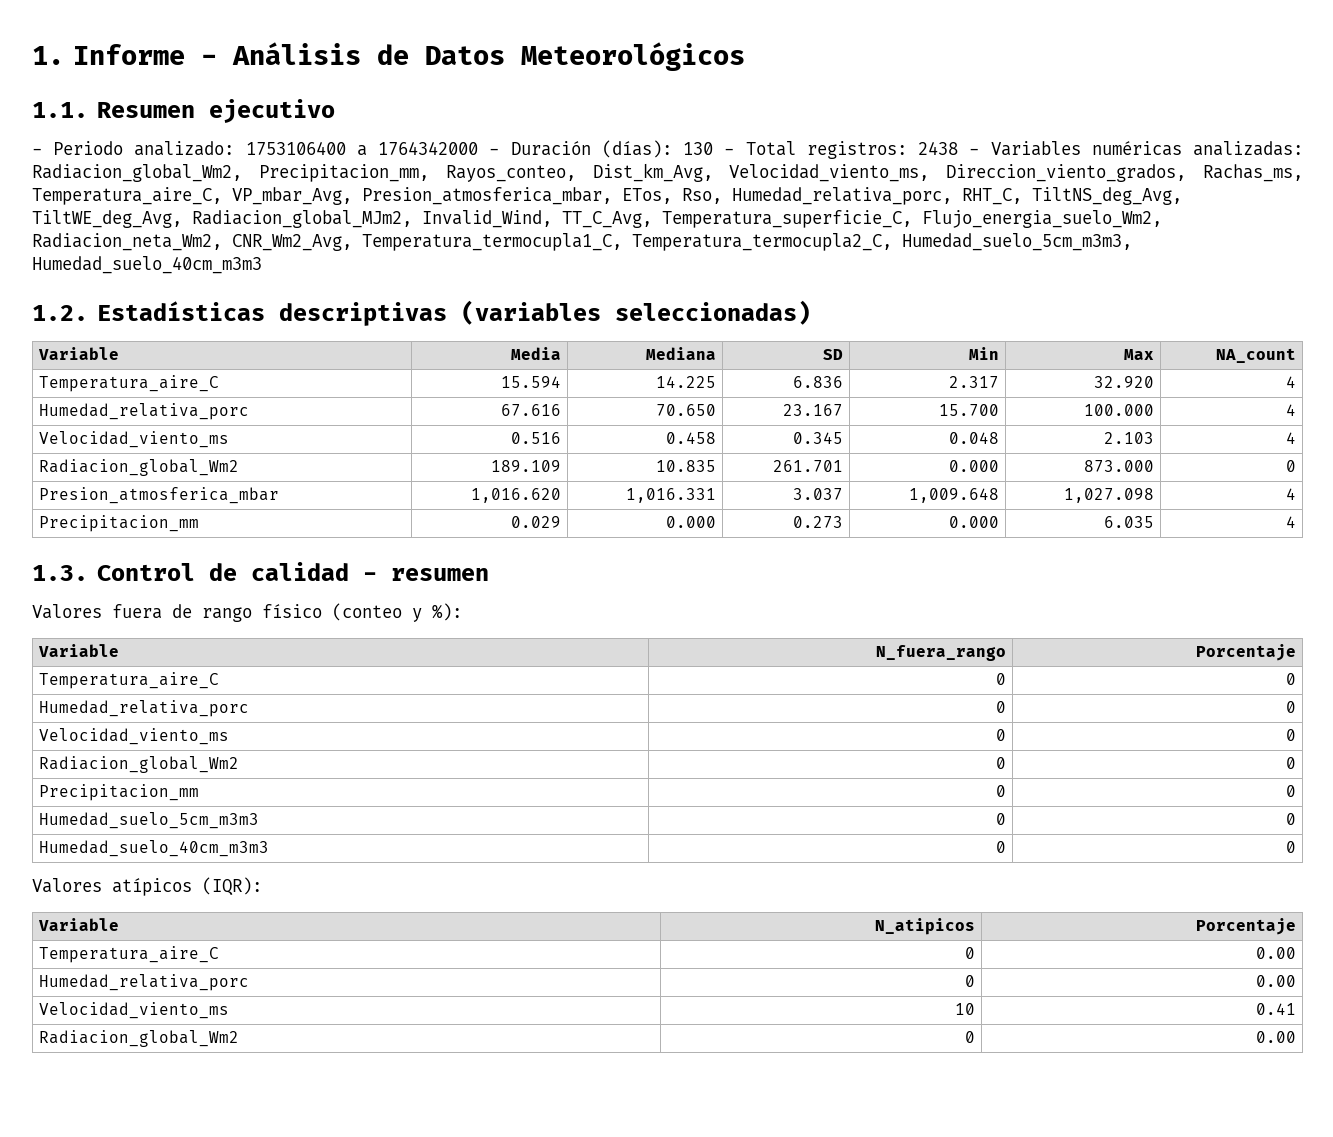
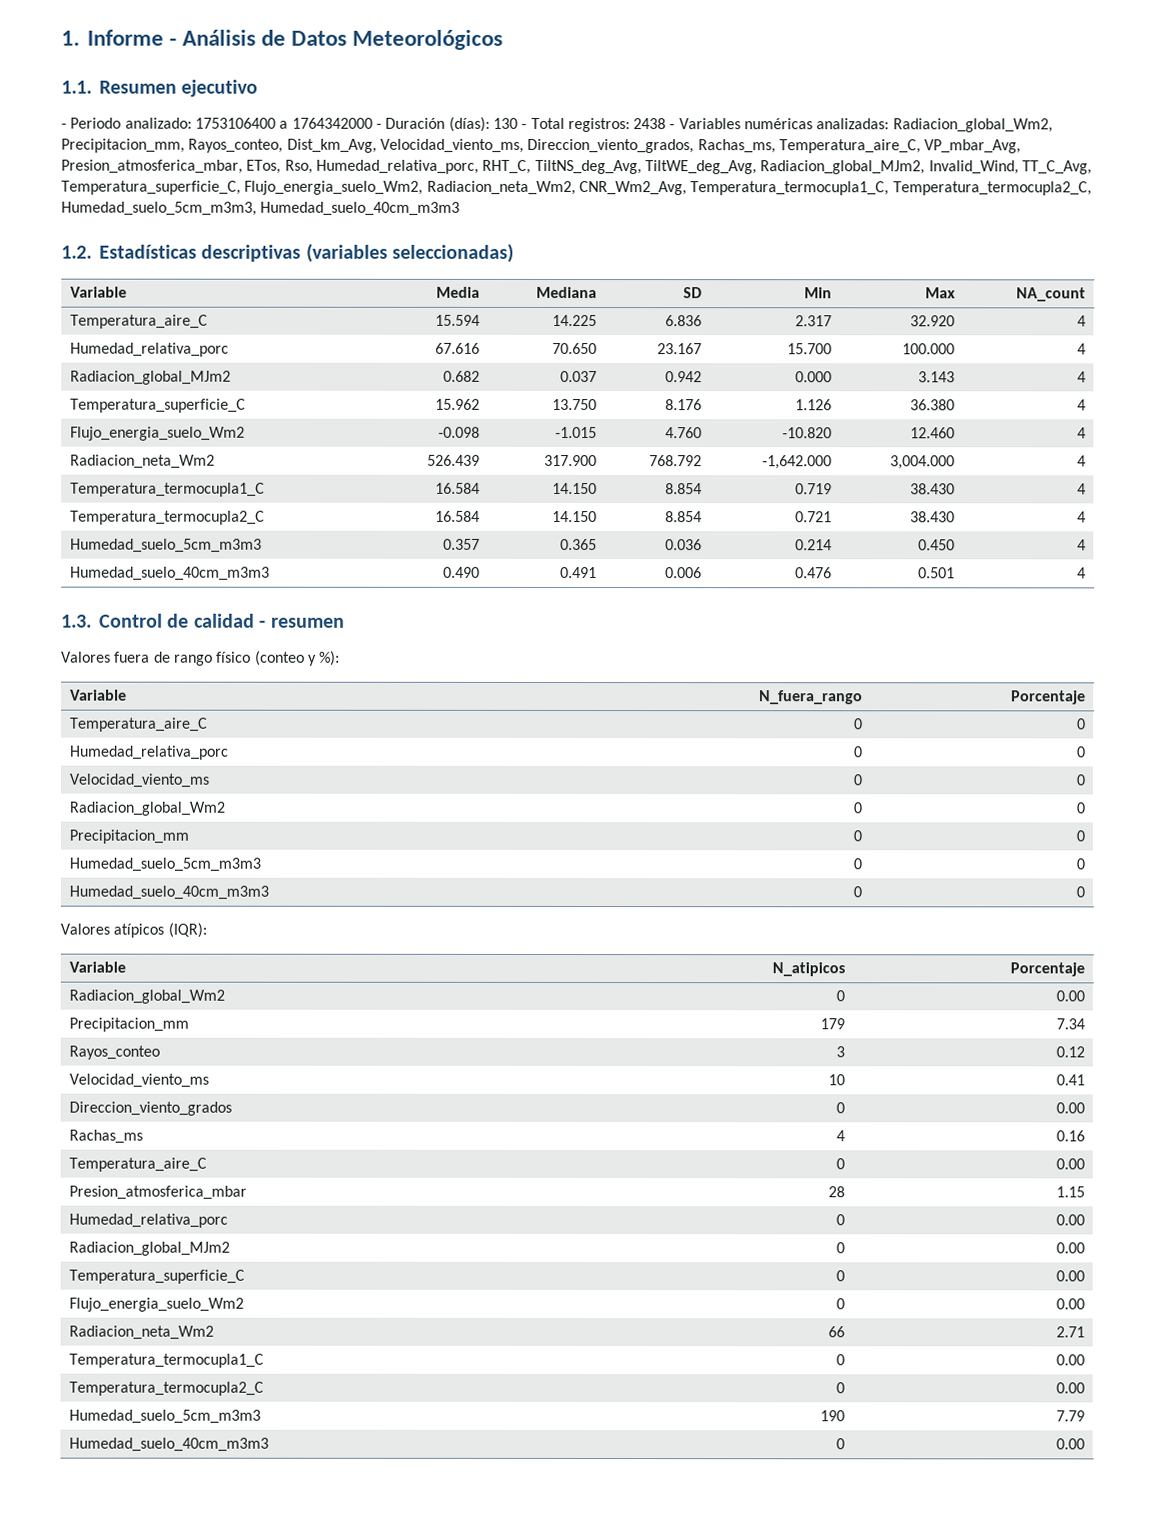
[38,431,229,448] [511,432,562,444] [666,432,717,444] [793,432,844,444] [949,432,1000,444] [1104,432,1155,444] [1286,432,1297,444] [38,459,239,476] [491,460,562,472] [656,460,717,472] [773,460,844,472] [949,460,1000,472] [1084,460,1155,472] [1286,460,1297,472] [38,487,279,504] [471,488,562,503] [626,488,717,503] [793,488,844,500] [909,488,1000,503] [1064,488,1155,503] [1286,488,1297,500] [38,515,199,532] [511,516,562,528] [666,516,717,528] [793,516,844,528] [949,516,1000,528] [1104,516,1155,528] Velocidad_viento_ms | 0.516 | 0.458 | 0.345 | 0.048 | 2.103 | 4 // Radiacion_global_Wm2 | 189.109 | 10.835 | 261.701 | 0.000 | 873.000 | 0 // Presion_atmosferica_mbar | 1,016.620 | 1,016.331 | 3.037 | 1,009.648 | 1,027.098 | 4 // Precipitacion_mm | 0.029 | 0.000 | 0.273 | 0.000 | 6.035 -> [70,370,232,385] [442,370,480,382] [559,370,597,383] [664,371,702,383] [794,371,832,383] [917,371,955,383] [1076,371,1086,383] [70,398,247,413] [434,398,480,410] [551,398,597,411] [664,399,702,411] [794,399,832,411] [909,399,955,411] [1076,399,1086,411] [70,426,246,441] [437,426,480,438] [554,426,597,439] [664,427,702,439] [781,427,832,439] [909,427,955,439] [1076,427,1086,439] [70,454,216,469] [426,454,480,466] [543,454,597,467] [648,455,702,467] [761,455,832,470] [889,455,955,470] [1076,455,1086,467] [70,482,266,497] [434,482,480,494] [551,482,597,495] [664,483,702,495] [794,483,832,495] [909,483,955,495] [1076,483,1086,495] [70,510,266,525] [434,510,480,522] [551,510,597,523] [664,511,702,523] [794,511,832,523] [909,511,955,523] [1076,511,1086,523] [70,538,263,553] [442,538,480,550] [559,538,597,551] [664,539,702,551] [794,539,832,551] [917,539,955,551] [1076,539,1086,551] [70,566,271,581] [442,566,480,578] [559,566,597,579] [664,567,702,579] [794,567,832,579] [917,567,955,579] Radiacion_global_MJm2 | 0.682 | 0.037 | 0.942 | 0.000 | 3.143 | 4 // Temperatura_superficie_C | 15.962 | 13.750 | 8.176 | 1.126 | 36.380 | 4 // Flujo_energia_suelo_Wm2 | -0.098 | -1.015 | 4.760 | -10.820 | 12.460 | 4 // Radiacion_neta_Wm2 | 526.439 | 317.900 | 768.792 | -1,642.000 | 3,004.000 | 4 // Temperatura_termocupla1_C | 16.584 | 14.150 | 8.854 | 0.719 | 38.430 | 4 // Temperatura_termocupla2_C | 16.584 | 14.150 | 8.854 | 0.721 | 38.430 | 4 // Humedad_suelo_5cm_m3m3 | 0.357 | 0.365 | 0.036 | 0.214 | 0.450 | 4 // Humedad_suelo_40cm_m3m3 | 0.490 | 0.491 | 0.006 | 0.476 | 0.501
(1297, 926) none -> [69,989,226,1004] [835,990,845,1002] [1055,990,1085,1002] [69,1017,190,1032] [819,1018,845,1030] [1055,1018,1085,1030] [69,1045,161,1060] [835,1046,845,1058] [1055,1046,1085,1058] [69,1073,210,1088] [827,1074,845,1086] [1055,1074,1085,1086] [69,1101,233,1116] [835,1102,845,1114] [1055,1102,1085,1114] [69,1129,144,1144] [835,1130,845,1142] [1055,1130,1085,1142] // Radiacion_global_Wm2 | 0 | 0.00 // Precipitacion_mm | 179 | 7.34 // Rayos_conteo | 3 | 0.12 // Velocidad_viento_ms | 10 | 0.41 // Direccion_viento_grados | 0 | 0.00 // Rachas_ms | 4 | 0.16
(1297, 953) none -> [69,1185,248,1200] [827,1186,845,1198] [1055,1186,1085,1198] // Presion_atmosferica_mbar | 28 | 1.15
[38,1002,229,1019] [955,1003,976,1015] [1256,1003,1297,1015] [38,1030,239,1047] Velocidad_viento_ms | 10 | 0.41 // Radiacion_global_Wm2 -> [69,1241,231,1256] [835,1242,845,1254] [1055,1242,1085,1254] [69,1269,246,1284] [835,1270,845,1282] [1055,1270,1085,1282] [69,1297,245,1312] [835,1298,845,1310] [1055,1298,1085,1310] [69,1325,215,1340] [827,1326,845,1338] [1055,1326,1085,1338] [69,1353,265,1368] [835,1354,845,1366] [1055,1354,1085,1366] [69,1381,265,1396] [835,1382,845,1394] [1055,1382,1085,1394] [69,1409,262,1424] [819,1410,845,1422] [1055,1410,1085,1422] [69,1437,270,1452] Radiacion_global_MJm2 | 0 | 0.00 // Temperatura_superficie_C | 0 | 0.00 // Flujo_energia_suelo_Wm2 | 0 | 0.00 // Radiacion_neta_Wm2 | 66 | 2.71 // Temperatura_termocupla1_C | 0 | 0.00 // Temperatura_termocupla2_C | 0 | 0.00 // Humedad_suelo_5cm_m3m3 | 190 | 7.79 // Humedad_suelo_40cm_m3m3

